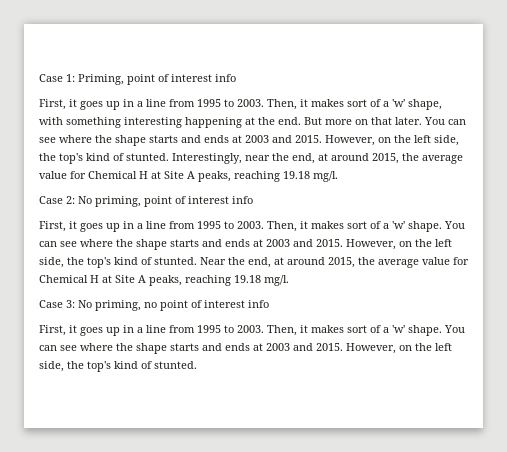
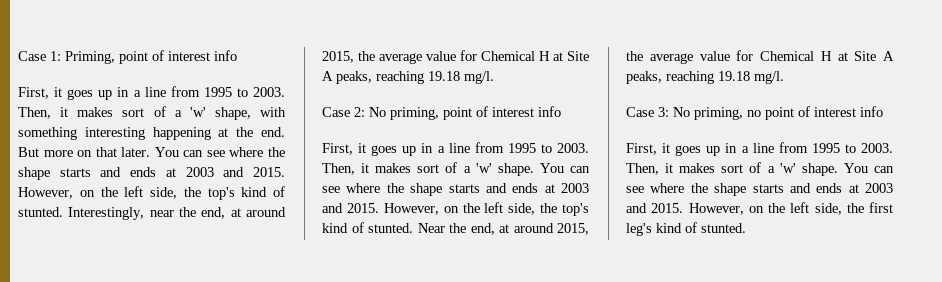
[87,361,111,372] top's -> [869,202,893,213] [626,223,652,236] first leg's

